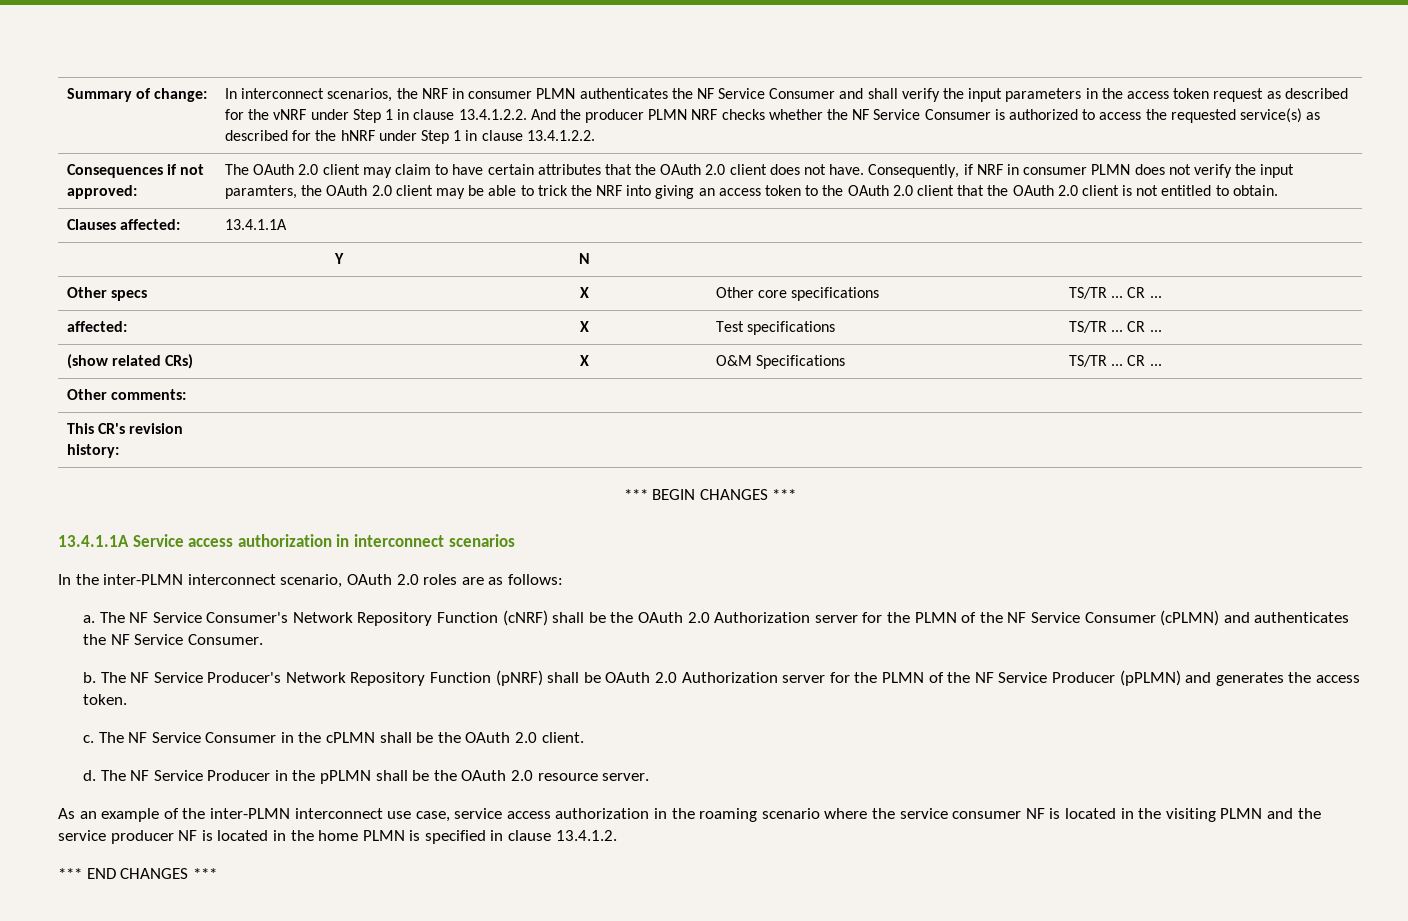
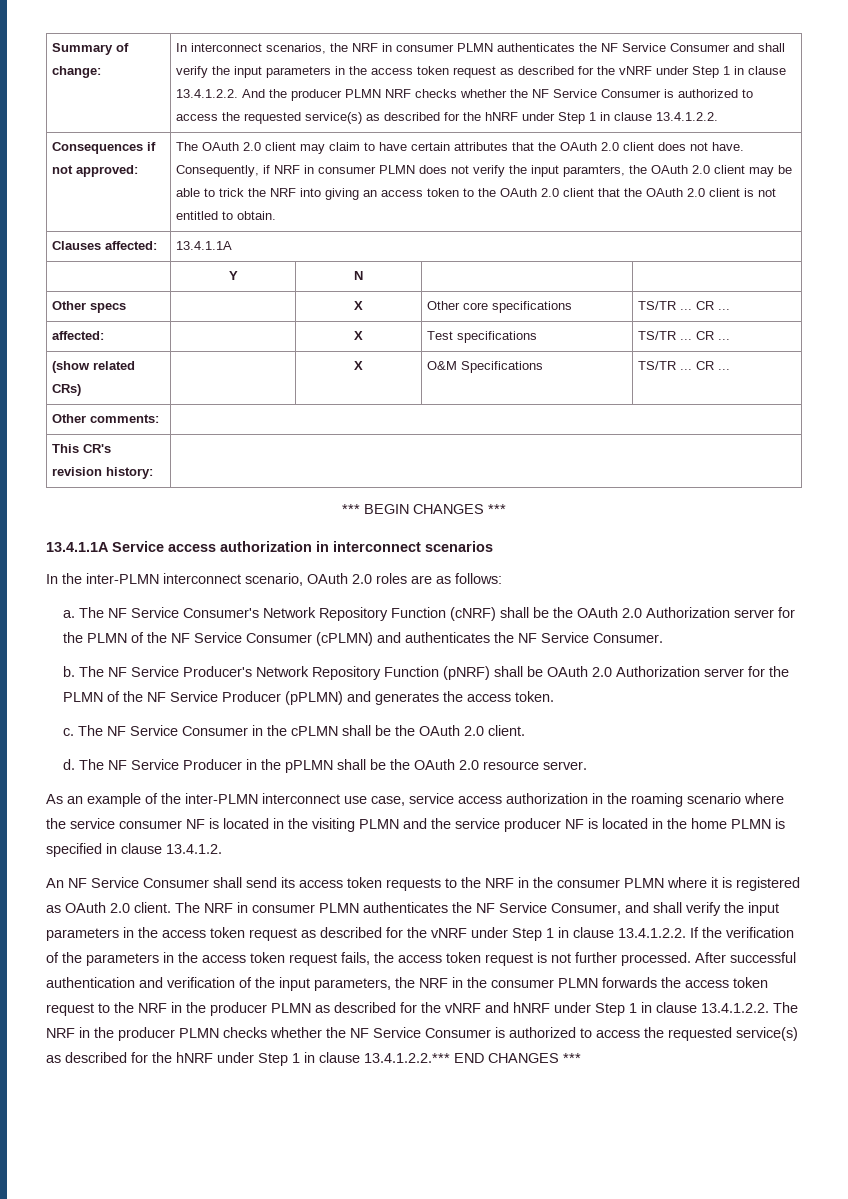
[58,868,82,879] *** -> [46,877,800,891] [46,902,779,916] [46,927,794,941] [46,952,796,966] [46,977,768,991] [46,1002,798,1016] [46,1027,798,1041] [46,1052,450,1066] An NF Service Consumer shall send its access token requests to the NRF in the consumer PLMN where it is registered as OAuth 2.0 client. The NRF in consumer PLMN authenticates the NF Service Consumer, and shall verify the input parameters in the access token request as described for the vNRF under Step 1 in clause 13.4.1.2.2. If the verification of the parameters in the access token request fails, the access token request is not further processed. After successful authentication and verification of the input parameters, the NRF in the consumer PLMN forwards the access token request to the NRF in the producer PLMN as described for the vNRF and hNRF under Step 1 in clause 13.4.1.2.2. The NRF in the producer PLMN checks whether the NF Service Consumer is authorized to access the requested service(s) as described for the hNRF under Step 1 in clause 13.4.1.2.2.***

